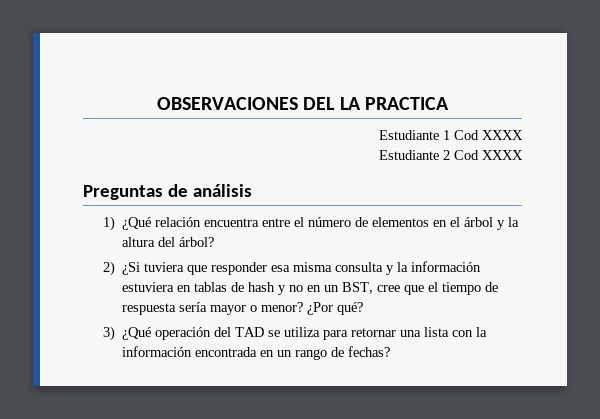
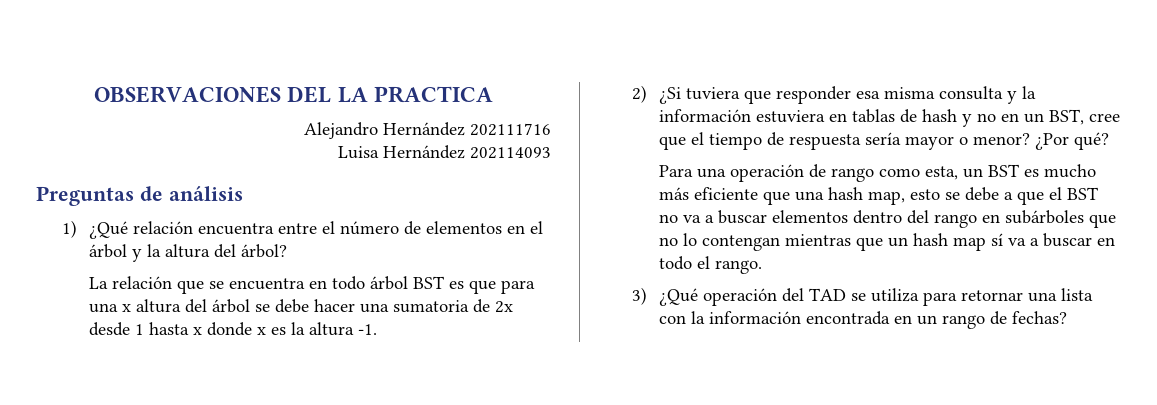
[379,130,523,140] [379,150,523,160] Estudiante 1 Cod XXXX // Estudiante 2 Cod XXXX -> [304,122,551,139] [338,145,551,159] Alejandro Hernández 202111716 // Luisa Hernández 202114093
(215, 242) none -> [88,276,535,294] [88,299,513,313] [88,322,377,336] // La relación que se encuentra en todo árbol BST es que para una x altura del árbol se debe hacer una sumatoria de 2x desde 1 hasta x donde x es la altura -1.
(364, 308) none -> [658,164,1096,182] [658,187,1098,205] [658,210,1116,228] [658,233,1115,251] [658,256,762,274] // Para una operación de rango como esta, un BST es mucho más eficiente que una hash map, esto se debe a que el BST no va a buscar elementos dentro del rango en subárboles que no lo contengan mientras que un hash map sí va a buscar en todo el rango.

